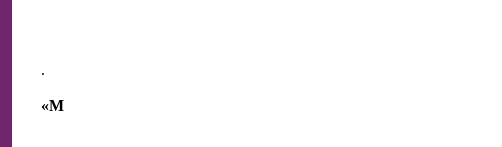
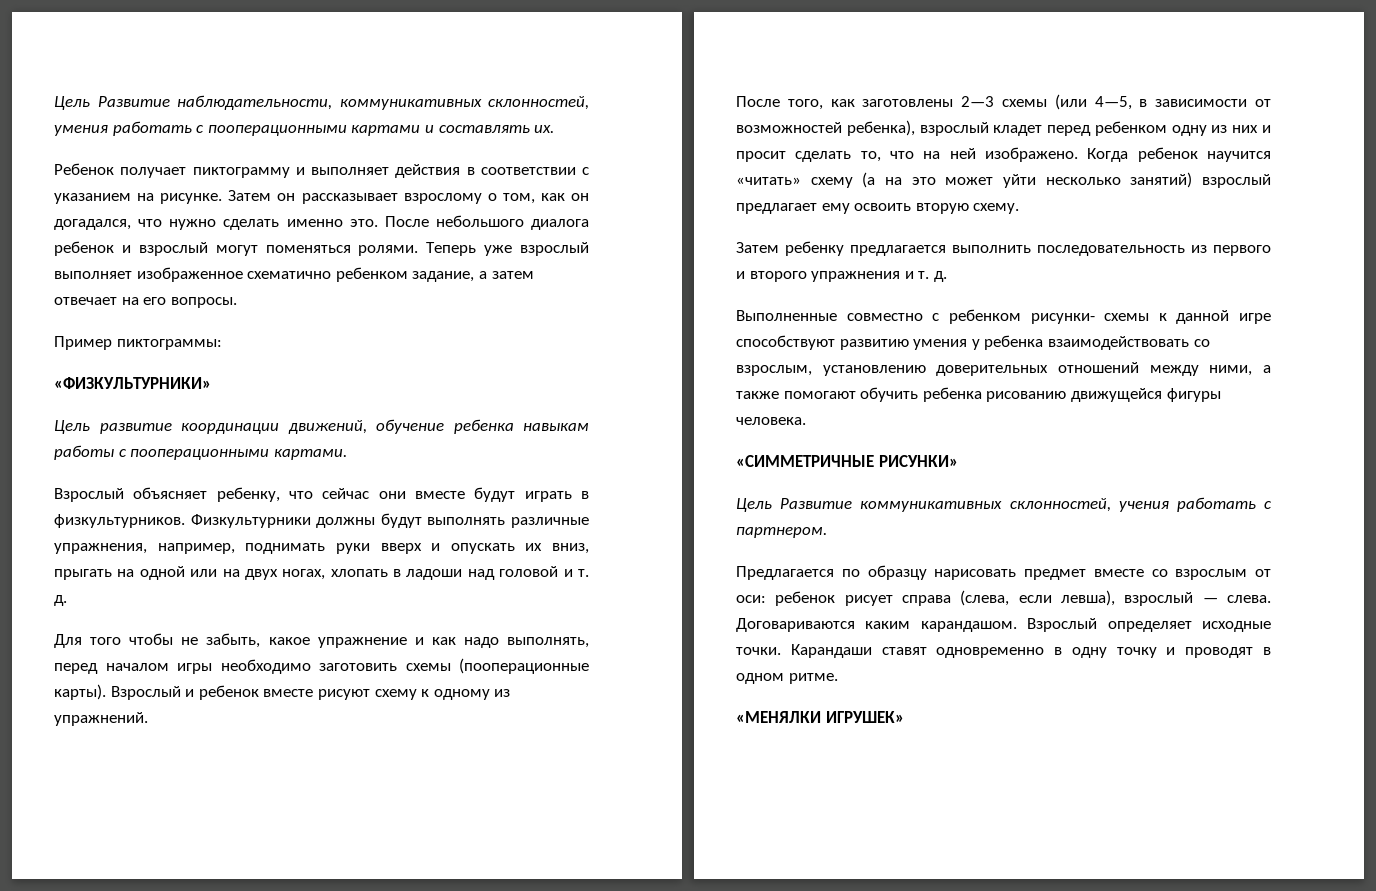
[41,73,45,75] [41,100,64,111] . // «М -> [54,95,589,110] [54,121,555,136] [54,163,589,178] [54,190,590,204] [54,215,589,230] [54,241,589,256] [54,267,534,282] [54,297,237,308] [54,336,222,350] [54,377,211,389] [54,419,589,434] [54,445,347,460] [54,487,589,502] [54,513,589,528] [54,543,589,554] [54,566,589,580] [54,595,67,606] [54,633,589,648] [54,658,589,674] [54,684,511,700] [54,712,148,726] [736,94,1271,110] [736,120,1271,136] [736,147,1271,162] [736,172,1271,188] [736,203,1020,214] [736,241,1271,256] [736,271,947,282] [736,309,1271,324] [736,335,1210,350] [736,362,1271,376] [736,387,1221,402] [736,417,806,425] [736,455,958,467] [736,497,1272,512] [736,527,827,538] [736,565,1271,580] [736,590,1271,606] [736,618,1271,632] [736,644,1271,658] [736,673,838,684] [736,711,904,723] Цель Развитие наблюдательности, коммуникативных склонностей, умения работать с пооперационными картами и составлять их. // Ребенок получает пиктограмму и выполняет действия в соответствии с указанием на рисунке. Затем он рассказывает взрослому о том, как он догадался, что нужно сделать именно это. После небольшого диалога ребенок и взрослый могут поменяться ролями. Теперь уже взрослый выполняет изображенное схематично ребенком задание, а затем отвечает на его вопросы. // Пример пиктограммы: // «ФИЗКУЛЬТУРНИКИ» // Цель развитие координации движений, обучение ребенка навыкам работы с пооперационными картами. // Взрослый объясняет ребенку, что сейчас они вместе будут играть в физкультурников. Физкультурники должны будут выполнять различные упражнения, например, поднимать руки вверх и опускать их вниз, прыгать на одной или на двух ногах, хлопать в ладоши над головой и т. д. // Для того чтобы не забыть, какое упражнение и как надо выполнять, перед началом игры необходимо заготовить схемы (пооперационные карты). Взрослый и ребенок вместе рисуют схему к одному из упражнений. // После того, как заготовлены 2—3 схемы (или 4—5, в зависимости от возможностей ребенка), взрослый кладет перед ребенком одну из них и просит сделать то, что на ней изображено. Когда ребенок научится «читать» схему (а на это может уйти несколько занятий) взрослый предлагает ему освоить вторую схему. // Затем ребенку предлагается выполнить последовательность из первого и второго упражнения и т. д. // Выполненные совместно с ребенком рисунки- схемы к данной игре способствуют развитию умения у ребенка взаимодействовать со взрослым, установлению доверительных отношений между ними, а также помогают обучить ребенка рисованию движущейся фигуры человека. // «СИММЕТРИЧНЫЕ РИСУНКИ» // Цель Развитие коммуникативных склонностей, учения работать с партнером. // Предлагается по образцу нарисовать предмет вместе со взрослым от оси: ребенок рисует справа (слева, если левша), взрослый — слева. Договариваются каким карандашом. Взрослый определяет исходные точки. Карандаши ставят одновременно в одну точку и проводят в одном ритме. // «МЕНЯЛКИ ИГРУШЕК»

